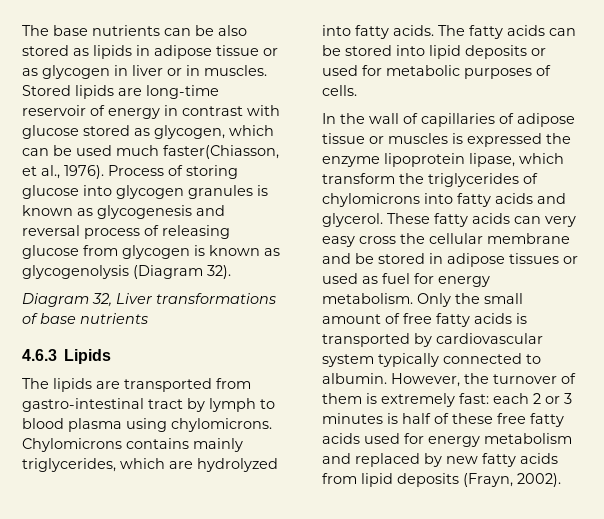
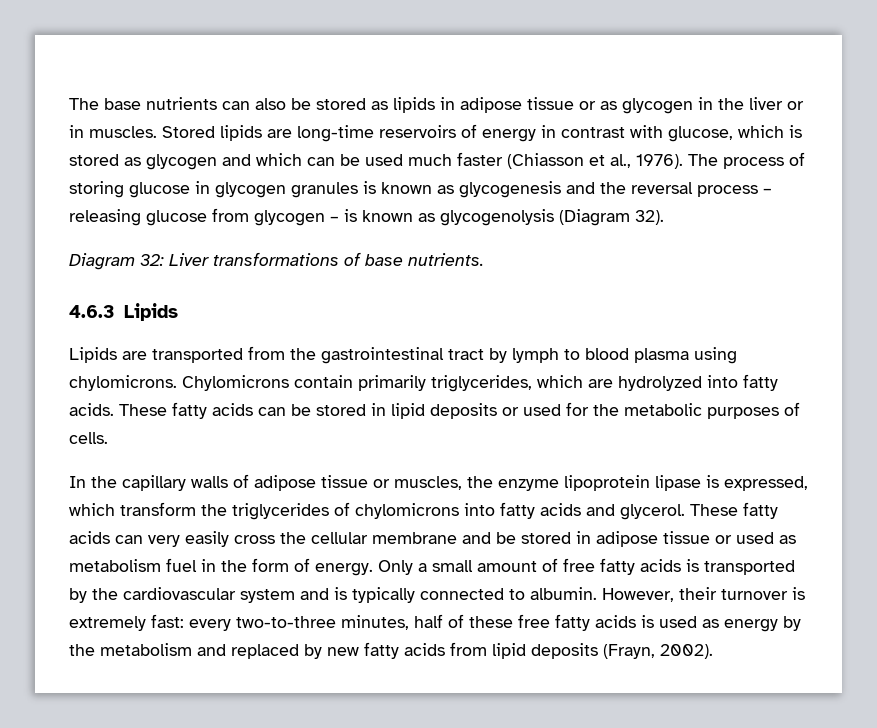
[195,25,247,36] be also -> [255,98,311,110] also be
(128, 70) none -> [718,98,744,110] the
[22,105,86,116] reservoir -> [379,125,456,138] reservoirs
[22,125,225,139] glucose stored as glycogen, -> [668,125,802,142] [69,154,251,170] glucose, which is stored as glycogen and
[163,145,279,159] faster(Chiasson, -> [457,152,584,169] faster (Chiasson
[108,165,164,176] Process -> [688,154,784,169] The process
[83,185,112,196] into -> [195,181,210,194] in
(225, 210) none -> [600,182,626,194] the
[144,225,159,236] of -> [763,188,772,194] –
(190, 252) none -> [330,216,339,222] –
[92,293,112,307] 32, -> [140,254,164,266] 32:
[80,313,148,324] nutrients -> [408,253,484,266] nutrients.
[22,378,92,392] The lipids -> [69,347,117,363] Lipids
[22,398,144,412] gastro-intestinal -> [290,347,444,364] the gastrointestinal
[126,438,243,452] contains mainly -> [294,375,426,391] contain primarily
[438,25,465,36] The -> [119,404,167,416] These
[396,45,425,56] into -> [371,403,386,416] in
(382, 70) none -> [593,404,619,416] the
[369,113,495,127] wall of capillaries -> [122,475,228,491] capillary walls
[388,133,571,147] [322,153,515,167] muscles is expressed the enzyme lipoprotein lipase, -> [394,475,808,491] muscles, the enzyme lipoprotein lipase is expressed,
[322,236,355,247] easy -> [185,531,229,547] easily
[509,253,559,264] tissues -> [663,531,710,544] tissue
[382,273,490,287] [322,293,480,307] fuel for energy metabolism. Only the -> [69,558,427,576] metabolism fuel in the form of energy. Only a
(432, 340) none -> [92,588,118,600] the
(374, 360) none -> [300,587,347,600] and is
[464,373,576,384] [322,393,572,407] [322,413,398,424] the turnover of them is extremely fast: each 2 or 3 minutes is -> [679,587,805,600] [69,614,409,631] their turnover is extremely fast: every two-to-three minutes,
[364,433,480,447] used for energy -> [641,615,801,632] [69,644,95,656] is used as energy by the

